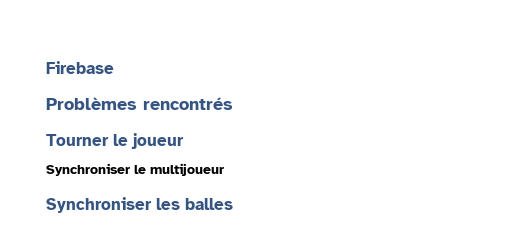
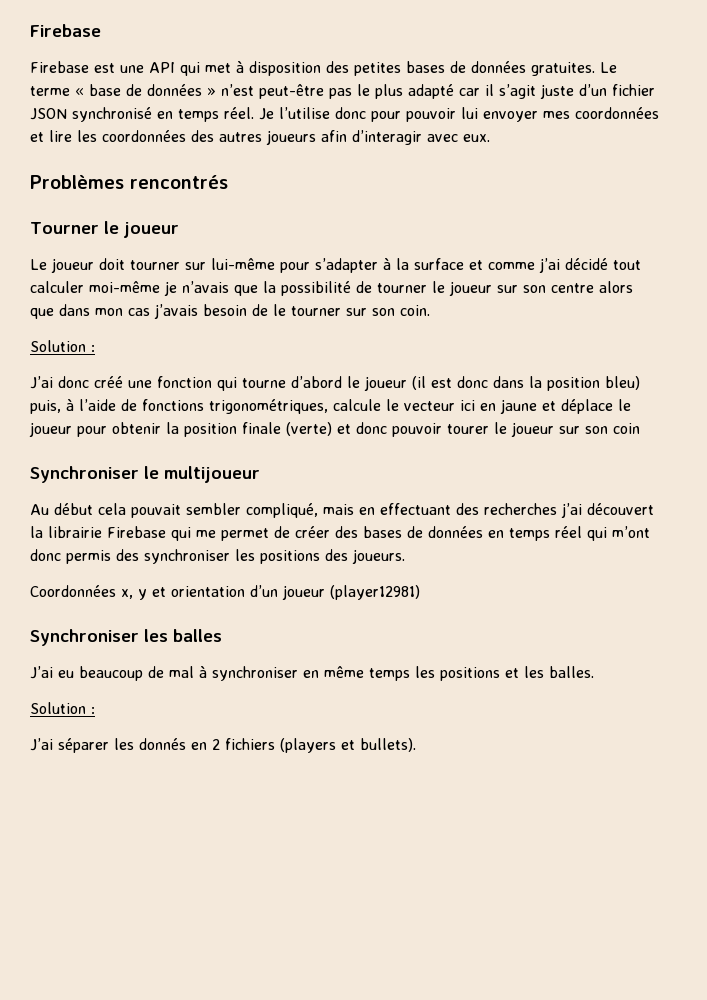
[46,61,114,74] Firebase -> [30,24,101,37] [30,61,617,76] [30,84,655,99] [30,107,659,122] [30,130,490,145] Firebase // Firebase est une API qui met à disposition des petites bases de données gratuites. Le terme « base de données » n’est peut-être pas le plus adapté car il s’agit juste d’un fichier JSON synchronisé en temps réel. Je l’utilise donc pour pouvoir lui envoyer mes coordonnées et lire les coordonnées des autres joueurs afin d’interagir avec eux.
[46,163,224,176] [46,197,233,213] Synchroniser le multijoueur // Synchroniser les balles -> [30,258,641,273] [30,281,633,296] [30,304,430,319] [30,340,95,352] [30,376,640,391] [30,399,631,414] [29,422,640,437] [30,466,260,483] [30,503,654,518] [30,526,650,541] [30,549,405,564] [30,585,420,600] [30,629,222,646] [30,666,594,681] [30,702,95,714] [30,738,416,753] Le joueur doit tourner sur lui-même pour s’adapter à la surface et comme j’ai décidé tout calculer moi-même je n’avais que la possibilité de tourner le joueur sur son centre alors que dans mon cas j’avais besoin de le tourner sur son coin. // Solution : // J’ai donc créé une fonction qui tourne d’abord le joueur (il est donc dans la position bleu) puis, à l’aide de fonctions trigonométriques, calcule le vecteur ici en jaune et déplace le joueur pour obtenir la position finale (verte) et donc pouvoir tourer le joueur sur son coin // Synchroniser le multijoueur // Au début cela pouvait sembler compliqué, mais en effectuant des recherches j’ai découvert la librairie Firebase qui me permet de créer des bases de données en temps réel qui m’ont donc permis des synchroniser les positions des joueurs. // Coordonnées x, y et orientation d’un joueur (player12981) // Synchroniser les balles // J’ai eu beaucoup de mal à synchroniser en même temps les positions et les balles. // Solution : // J’ai séparer les donnés en 2 fichiers (players et bullets).

